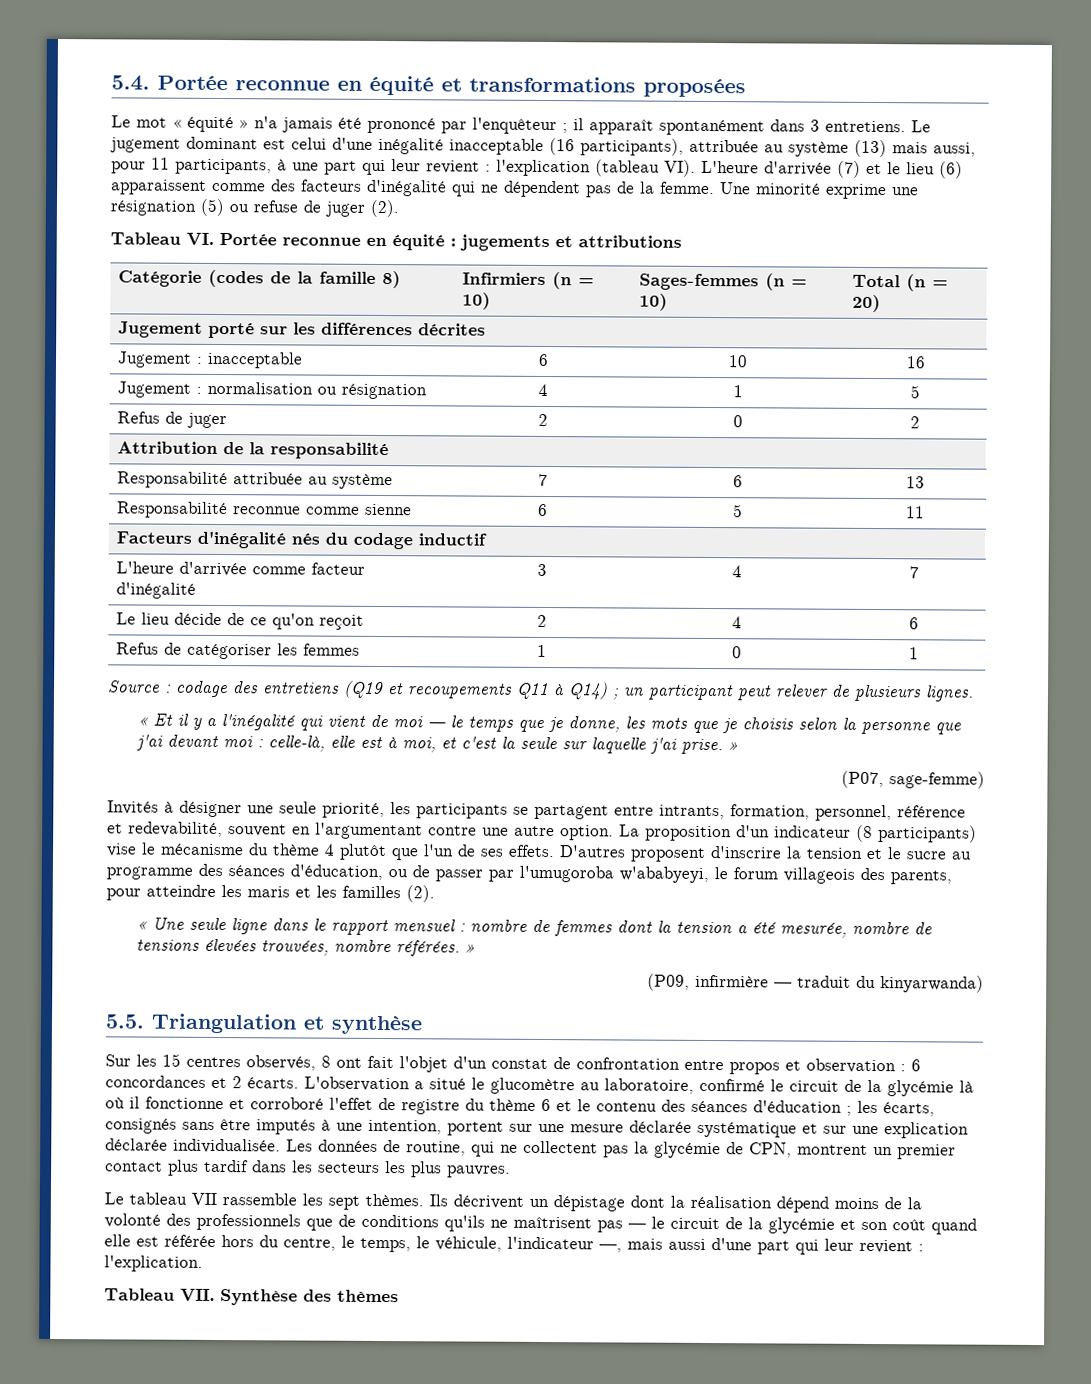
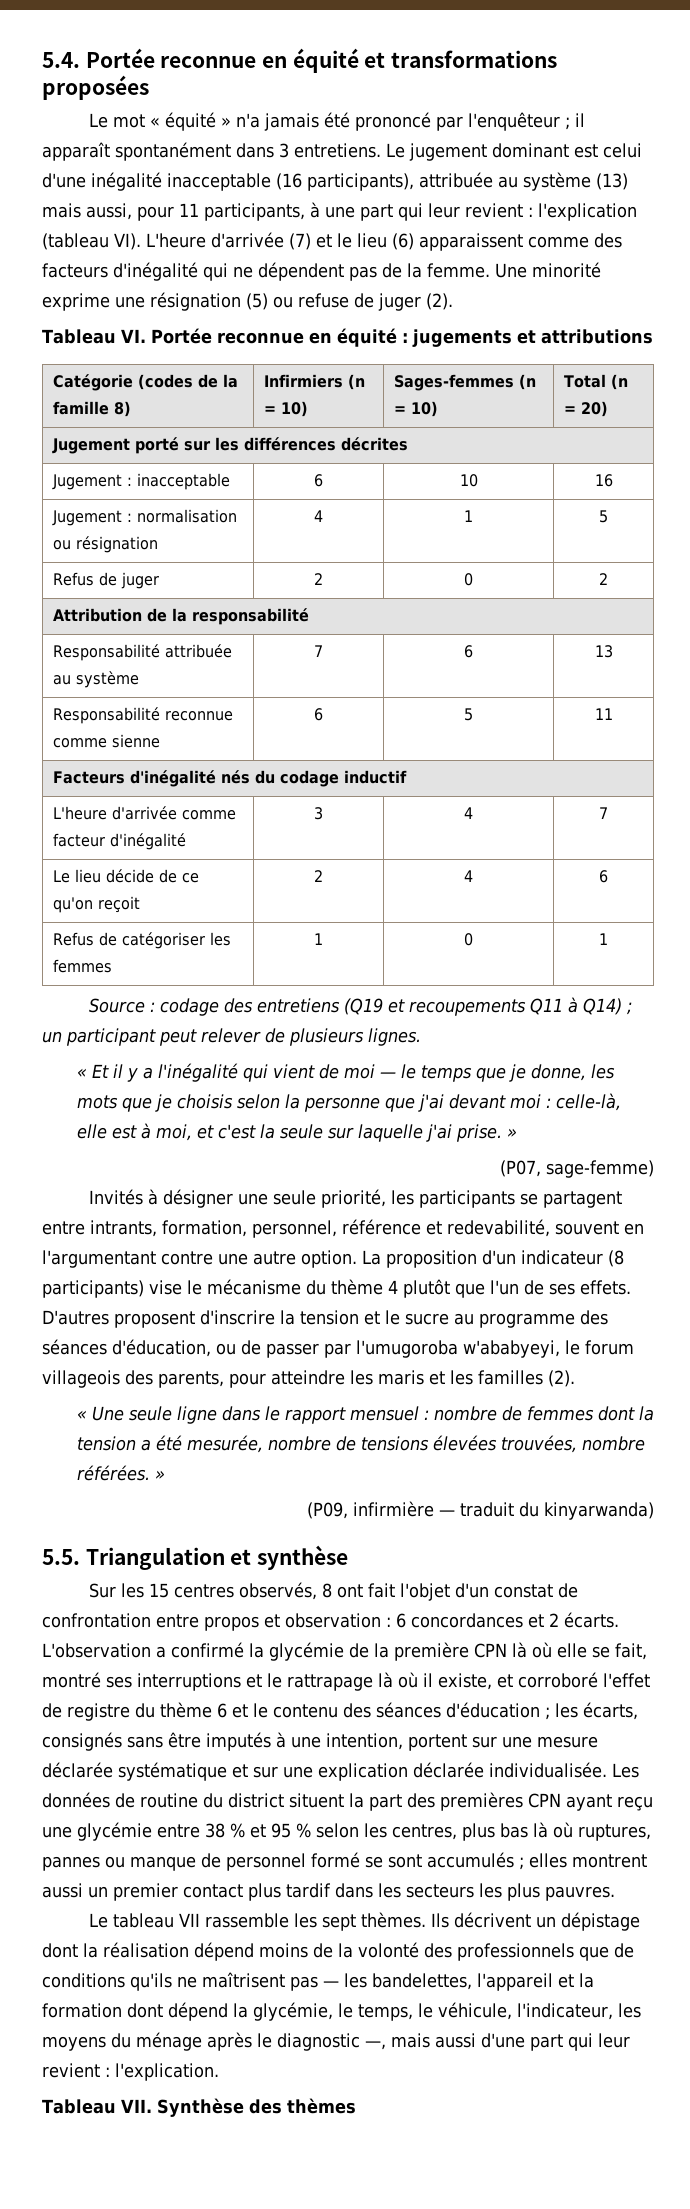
[429,1077,954,1097] situé le glucomètre au laboratoire, confirmé le circuit de la glycémie -> [171,1642,647,1661] [42,1672,373,1691] confirmé la glycémie de la première CPN là où elle se fait, montré ses interruptions et le rattrapage
[145,1096,224,1110] fonctionne -> [438,1673,492,1690] existe,
[406,1140,868,1159] routine, qui ne collectent pas la glycémie de CPN, montrent -> [140,1792,653,1811] [42,1822,651,1841] [42,1852,647,1871] [42,1883,83,1898] routine du district situent la part des premières CPN ayant reçu une glycémie entre 38 % et 95 % selon les centres, plus bas là où ruptures, pannes ou manque de personnel formé se sont accumulés ; elles montrent aussi
[651,1216,977,1235] [104,1234,594,1253] le circuit de la glycémie et son coût quand elle est référée hors du centre, le temps, le véhicule, l'indicateur -> [344,1973,594,1991] [42,2002,641,2021] [42,2032,360,2051] les bandelettes, l'appareil et la formation dont dépend la glycémie, le temps, le véhicule, l'indicateur, les moyens du ménage après le diagnostic

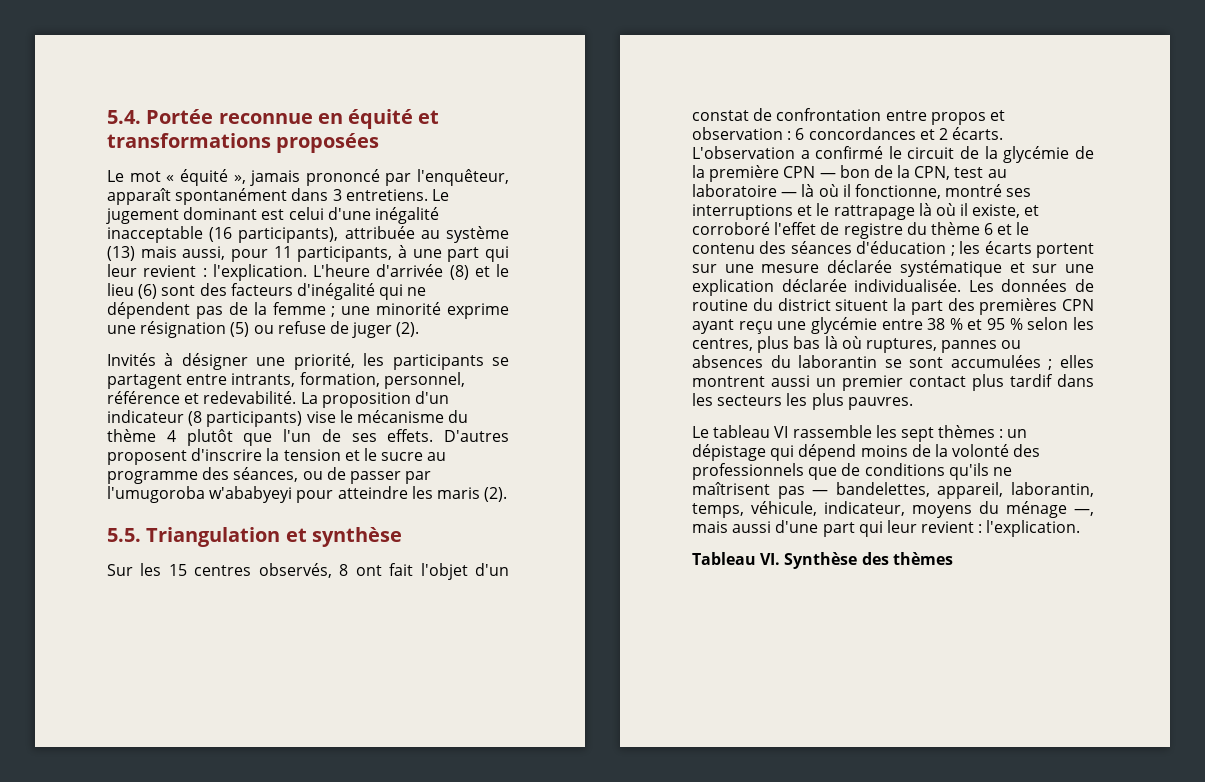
[220,112,585,131] » n'a jamais été prononcé par l'enquêteur ; il -> [233,169,510,186] », jamais prononcé par l'enquêteur,
[538,203,637,221] [42,232,311,250] l'explication (tableau VI). L'heure d'arrivée (7) -> [212,264,469,281] l'explication. L'heure d'arrivée (8)
[419,233,589,251] apparaissent comme -> [161,285,196,296] sont
[427,263,527,278] femme. Une -> [272,302,371,317] femme ; une
[42,328,653,347] [53,374,239,391] [53,401,132,417] [264,374,366,390] [264,401,309,417] [394,374,537,391] [394,401,439,417] [564,374,629,390] [564,401,609,417] [52,437,409,454] [52,473,231,490] [314,474,323,487] [459,474,478,487] [594,474,613,487] [52,509,238,526] [53,536,159,553] [314,510,323,522] [464,510,473,522] [599,510,608,523] [53,572,160,589] [314,573,323,585] [464,573,473,586] [599,573,608,585] [53,608,310,625] [53,644,233,661] [53,671,140,688] [314,645,323,657] [464,645,473,658] [594,645,613,658] [53,707,234,724] [53,734,161,748] [314,708,323,721] [464,708,473,721] [594,708,613,720] [53,770,408,787] [53,806,237,820] [53,833,187,850] [314,807,323,820] [464,807,473,819] [599,807,608,819] [53,869,200,883] [53,896,141,913] [314,870,323,882] [464,870,473,882] [599,870,608,883] [53,932,232,949] [53,959,113,973] [314,933,323,945] [464,933,473,946] [599,933,608,945] [88,997,632,1016] [42,1028,421,1046] [76,1063,615,1082] [76,1093,621,1112] [76,1123,517,1142] [500,1160,654,1178] // Tableau VI. Portée reconnue en équité : jugements et attributions // Catégorie (codes de la famille 8) | Infirmiers (n = 10) | Sages-femmes (n = 10) | Total (n = 20) // Jugement porté sur les différences décrites // Jugement : inacceptable | 6 | 10 | 16 // Jugement : normalisation ou résignation | 4 | 1 | 5 // Refus de juger | 2 | 0 | 2 // Attribution de la responsabilité // Responsabilité attribuée au système | 7 | 6 | 13 // Responsabilité reconnue comme sienne | 6 | 5 | 11 // Facteurs d'inégalité nés du codage inductif // L'heure d'arrivée comme facteur d'inégalité | 3 | 4 | 7 // Le lieu décide de ce qu'on reçoit | 2 | 4 | 6 // Refus de catégoriser les femmes | 1 | 0 | 1 // Source : codage des entretiens (Q19 et recoupements Q11 à Q14) ; un participant peut relever de plusieurs lignes. // « Et il y a l'inégalité qui vient de moi — le temps que je donne, les mots que je choisis selon la personne que j'ai devant moi : celle-là, elle est à moi, et c'est la seule sur laquelle j'ai prise. » // (P07, sage-femme) -> (420, 329) none
[272,1190,316,1205] seule -> (286, 361) none
[447,1219,644,1237] [42,1250,357,1268] redevabilité, souvent en l'argumentant contre une autre option. -> [203,391,297,404] redevabilité.
[42,1339,211,1357] séances d'éducation, -> [233,467,299,482] séances,
[463,1340,634,1358] [42,1370,575,1388] [76,1406,654,1424] [76,1435,645,1453] [76,1465,165,1481] [307,1501,654,1520] w'ababyeyi, le forum villageois des parents, pour atteindre les maris et les familles (2). // « Une seule ligne dans le rapport mensuel : nombre de femmes dont la tension a été mesurée, nombre de tensions élevées trouvées, nombre référées. » // (P09, infirmière — traduit du kinyarwanda) -> [209,486,508,503] w'ababyeyi pour atteindre les maris (2).
(244, 1650) none -> [888,146,980,159] le circuit de
[512,1642,647,1660] là où elle se fait, -> [819,165,1007,180] [692,184,941,199] — bon de la CPN, test au laboratoire — là où il fonctionne,
[583,1702,638,1720] [42,1732,403,1751] écarts, consignés sans être imputés à une intention, -> [984,241,1032,254] écarts
[130,1852,360,1871] manque de personnel formé -> [692,355,878,368] absences du laborantin
[427,1852,514,1868] accumulés -> [950,355,1041,368] accumulées
[178,1913,200,1927] VII -> [774,426,789,438] VI
[360,1912,640,1931] [42,1942,189,1958] thèmes. Ils décrivent un dépistage dont la réalisation -> [938,425,1028,438] [692,444,795,461] thèmes : un dépistage qui
[344,1973,594,1991] [42,2002,641,2021] [42,2032,360,2051] les bandelettes, l'appareil et la formation dont dépend la glycémie, le temps, le véhicule, l'indicateur, les moyens du ménage après le diagnostic -> [835,482,1094,499] [692,501,1067,518] bandelettes, appareil, laborantin, temps, véhicule, indicateur, moyens du ménage
[120,2099,152,2113] VII. -> [760,553,781,565] VI.

